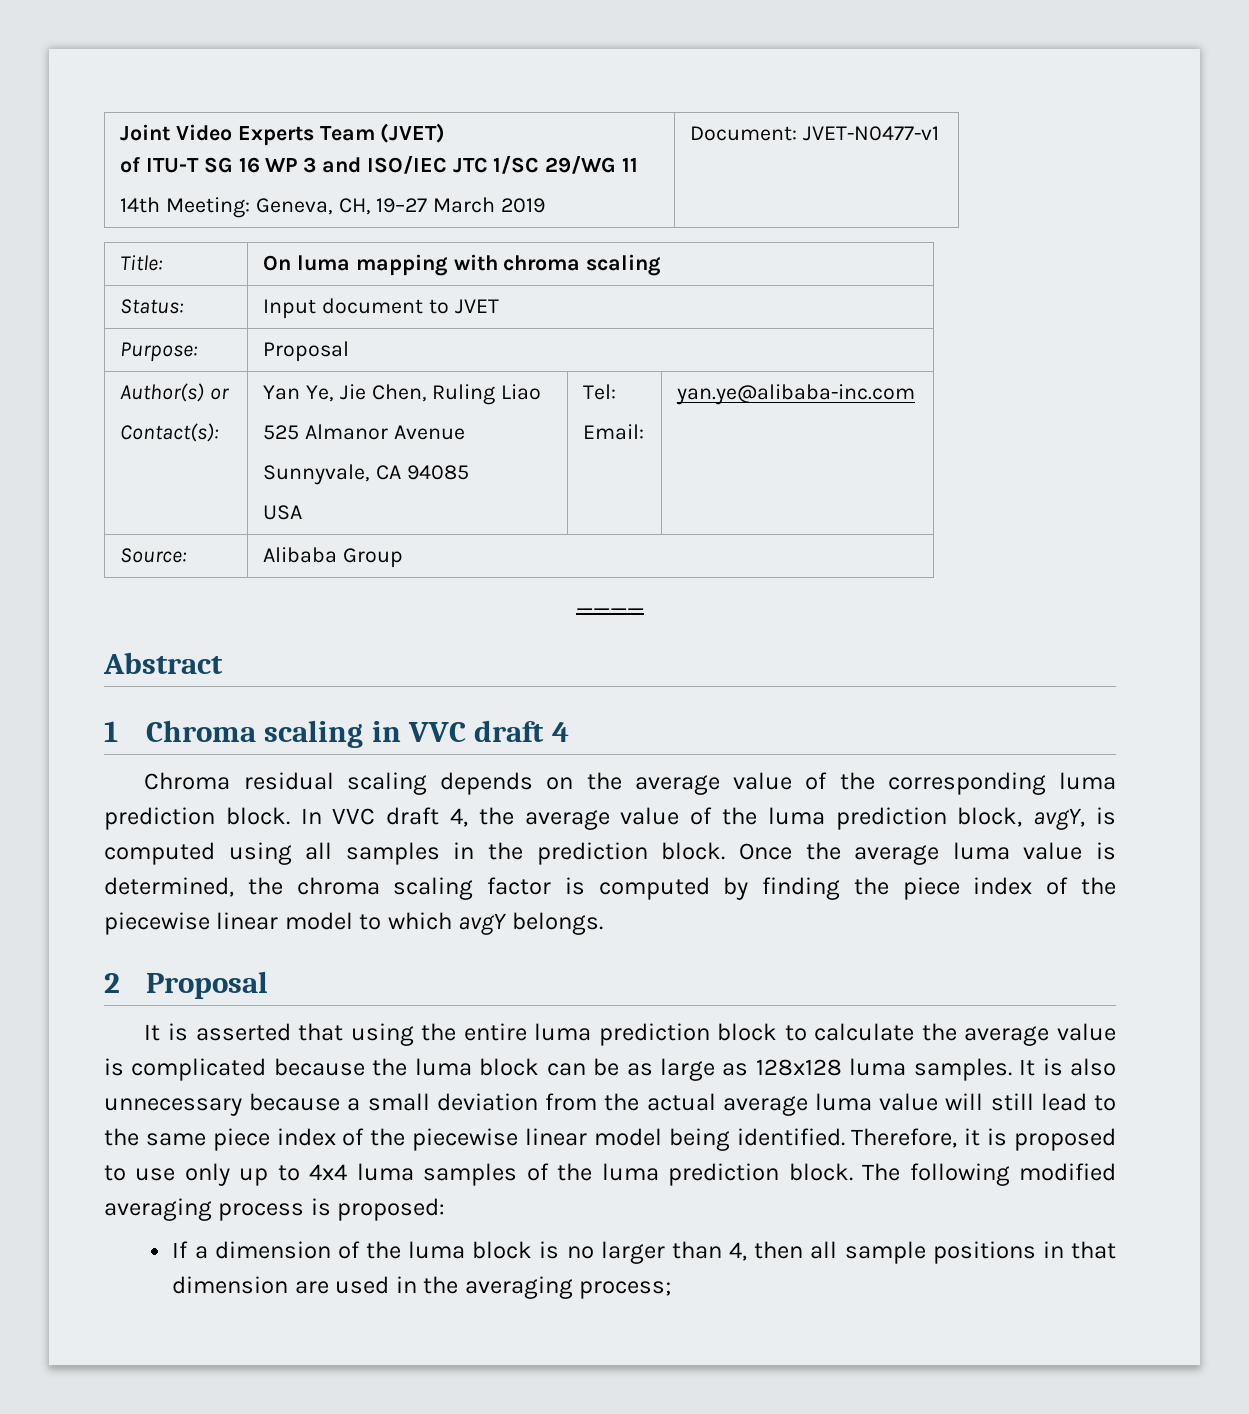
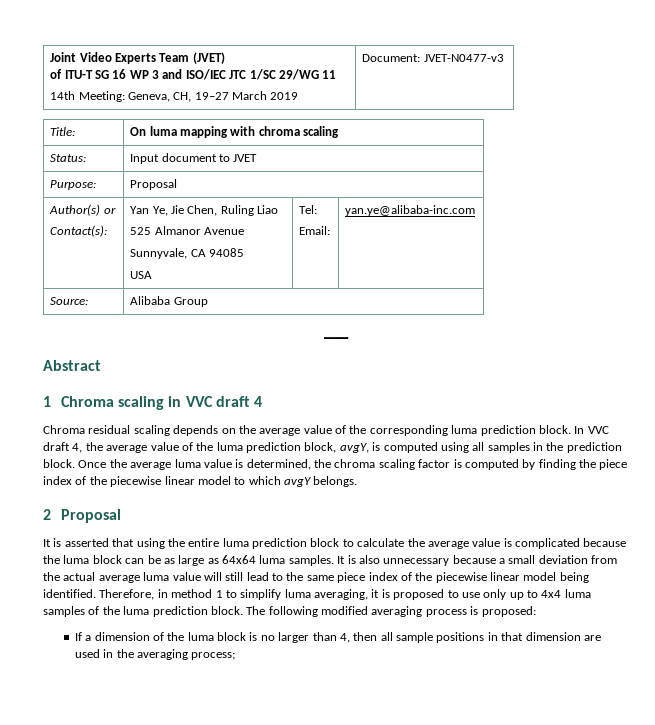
[803,126,940,141] JVET-N0477-v1 -> [423,54,504,62] JVET-N0477-v3
[755,1059,842,1076] 128x128 -> [222,555,256,564] 64x64
(958, 1138) none -> [157,589,368,600] in method 1 to simplify luma averaging,

